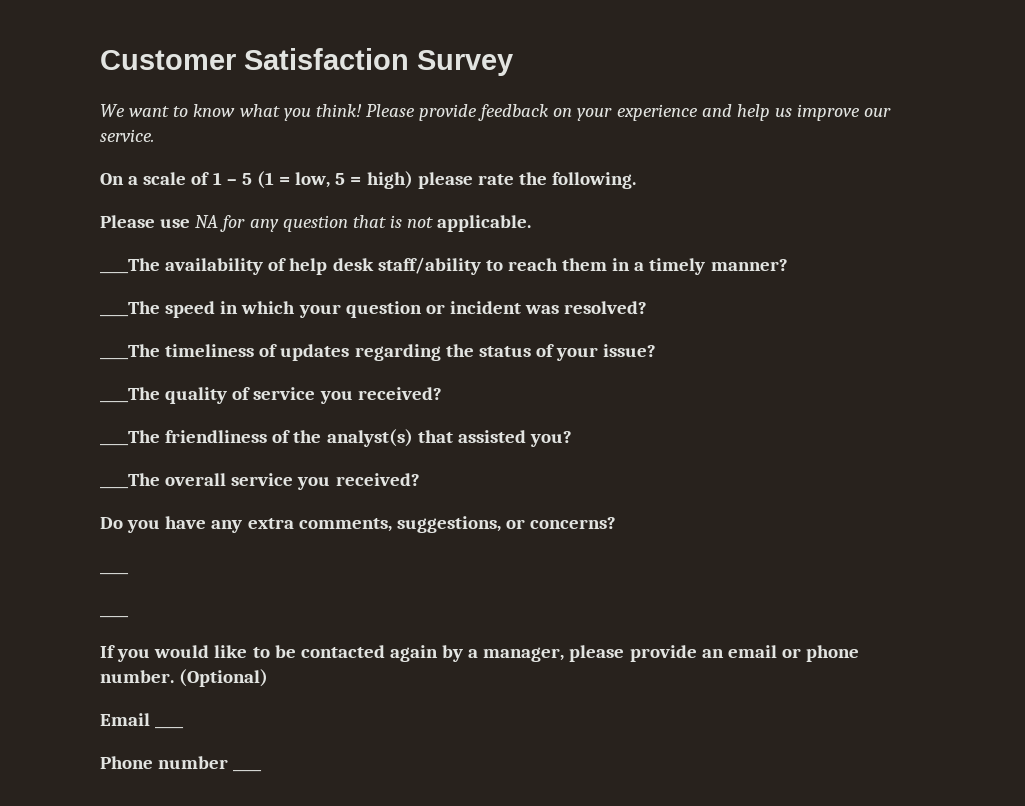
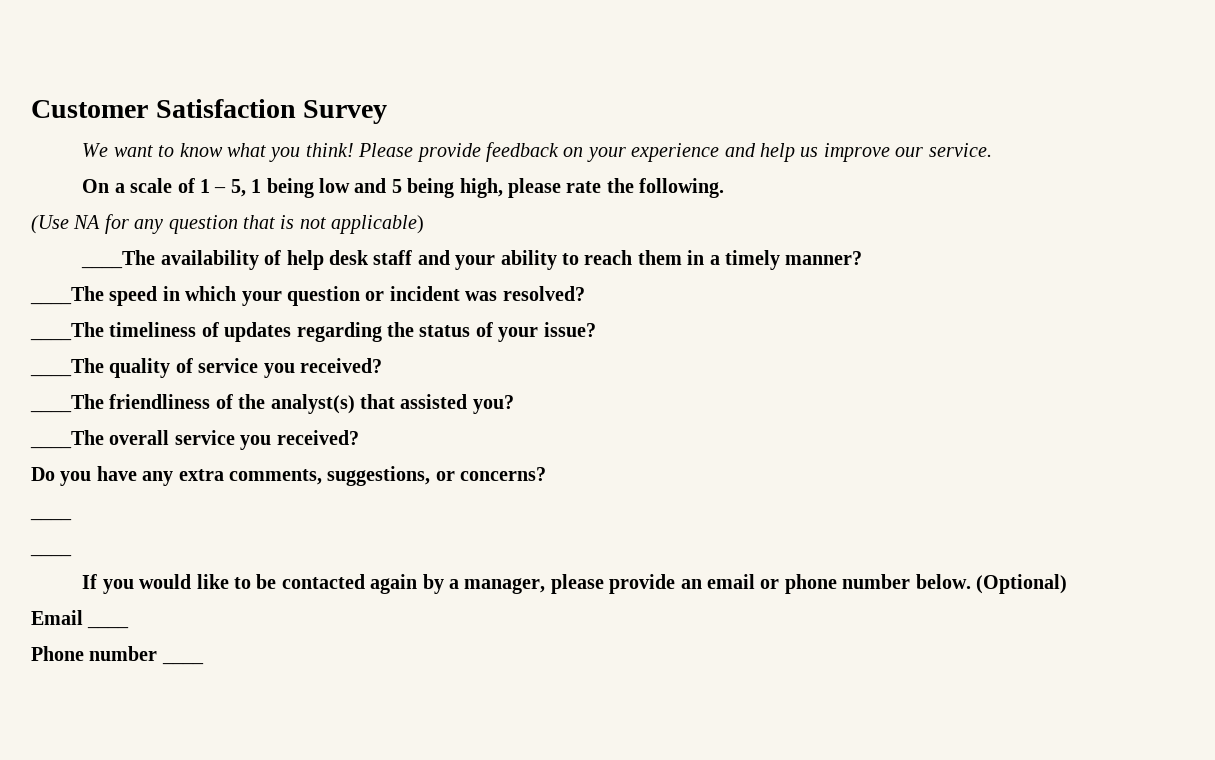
[241,171,413,189] 5 (1 = low, 5 = high) -> [230,178,503,198] 5, 1 being low and 5 being high,
[100,215,191,228] Please use -> [31,215,69,234] (Use
[437,215,532,232] applicable. -> [331,215,425,234] applicable)
[377,257,481,275] staff/ability -> [373,250,557,270] staff and your ability
[100,670,174,683] number. -> [842,574,971,589] number below.

